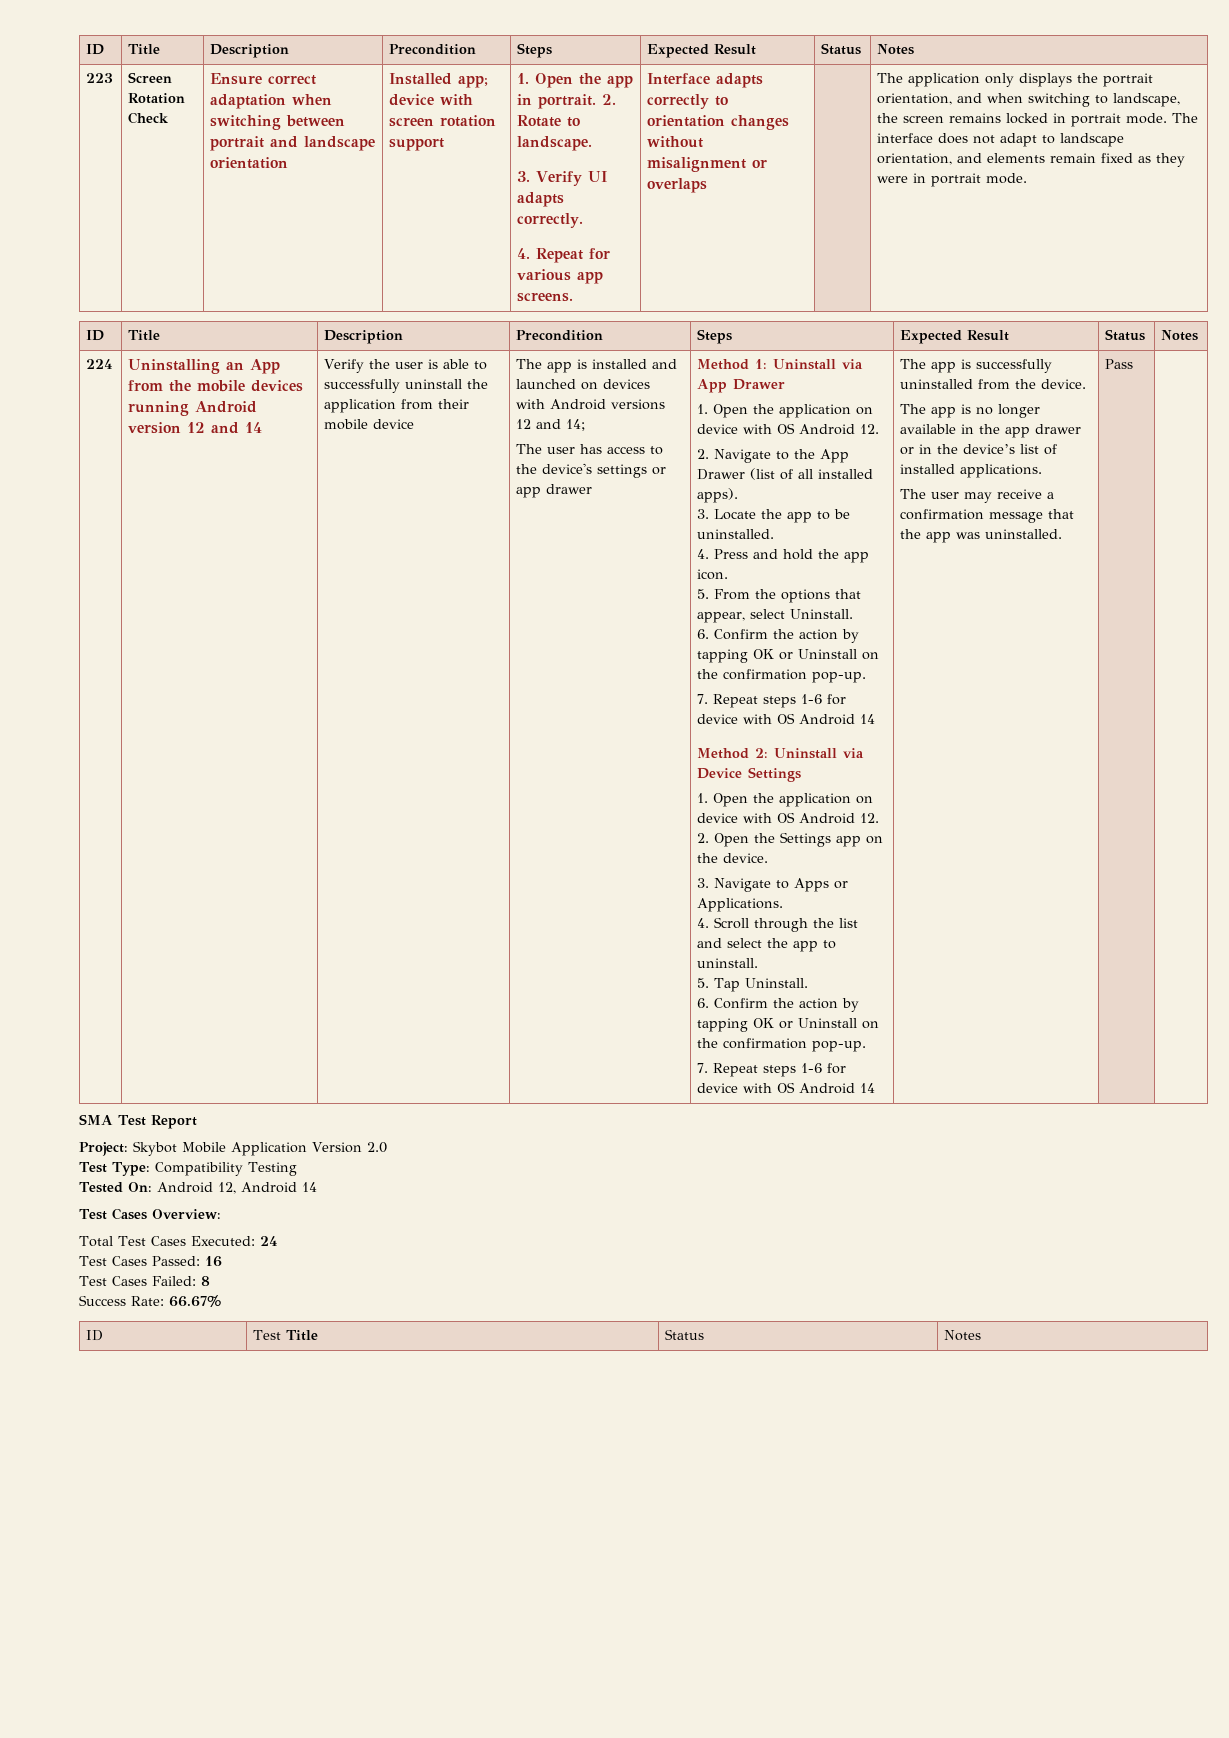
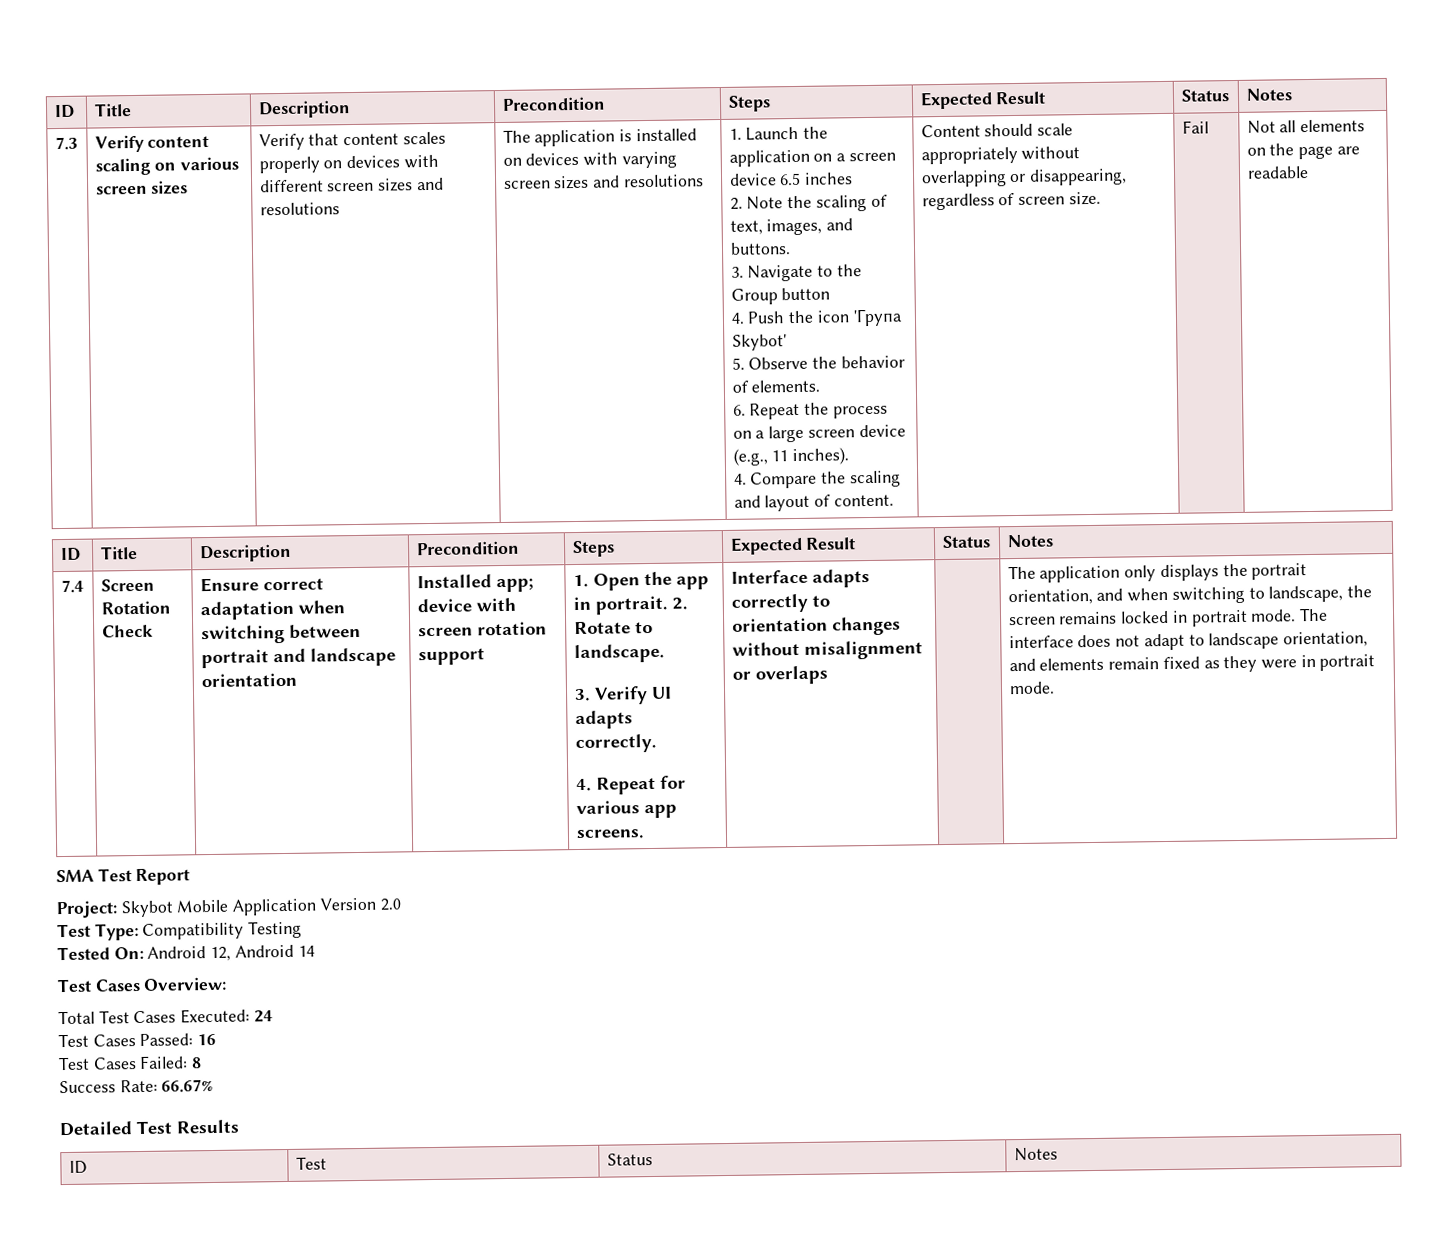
[86,44,105,55] [128,44,161,55] [210,44,290,58] [389,44,477,55] [517,43,553,58] [647,44,757,58] [821,43,862,55] [877,44,915,55] [86,73,114,83] ID | Title | Description | Precondition | Steps | Expected Result | Status | Notes // 223 -> [53,104,75,119] [93,103,132,117] [257,100,351,119] [501,96,606,111] [727,95,771,112] [919,91,1047,110] [1180,89,1230,102] [1245,88,1293,101] [54,136,78,151] [94,134,210,153] [94,156,240,176] [95,180,189,195] [258,131,446,151] [258,154,439,174] [259,177,444,193] [259,202,340,216] [502,128,697,147] [502,151,677,169] [503,174,704,190] [728,126,829,141] [728,149,896,167] [728,172,854,186] [729,194,888,212] [729,218,854,236] [729,242,791,255] [730,264,862,282] [730,287,831,305] [730,308,903,327] [731,334,787,351] [731,355,905,370] [731,379,821,393] [732,402,888,420] [732,424,906,443] [732,447,850,466] [733,470,901,489] [733,494,894,512] [920,123,1074,138] [920,146,1081,165] [920,168,1128,188] [921,191,1101,211] [1181,120,1209,134] [1246,119,1366,134] [1246,143,1360,160] [1246,166,1309,179] [60,547,81,562] [99,545,138,560] [198,543,292,563] [415,540,520,556] [571,540,615,558] [729,536,857,555] [941,535,991,549] [1006,534,1054,548] [60,579,84,594] ID | Title | Description | Precondition | Steps | Expected Result | Status | Notes // 7.3 | Verify content scaling on various screen sizes | Verify that content scales properly on devices with different screen sizes and resolutions | The application is installed on devices with varying screen sizes and resolutions | 1. Launch the application on a screen device 6.5 inches // 2. Note the scaling of text, images, and buttons. // 3. Navigate to the Group button // 4. Push the icon 'Група Skybot' // 5. Observe the behavior of elements. // 6. Repeat the process on a large screen device (e.g., 11 inches). // 4. Compare the scaling and layout of content. | Content should scale appropriately without overlapping or disappearing, regardless of screen size. | Fail | Not all elements on the page are readable // ID | Title | Description | Precondition | Steps | Expected Result | Status | Notes // 7.4
[86,330,105,341] [128,330,161,341] [324,330,404,344] [516,330,604,341] [697,329,733,344] [900,330,1010,344] [1105,329,1146,341] [1161,330,1199,341] [86,359,114,369] [128,359,281,374] [128,380,304,392] [128,401,258,416] [128,422,263,434] [324,359,488,373] [324,379,489,393] [324,399,470,413] [324,419,415,430] [516,359,678,373] [516,379,651,390] [516,399,666,410] [516,419,586,431] [516,444,664,455] [516,463,667,478] [516,484,593,498] [697,359,864,370] [697,379,786,393] [697,404,874,418] [697,423,880,435] [697,449,850,463] [697,468,874,480] [697,488,739,503] [697,509,851,523] [697,529,775,539] [697,549,870,563] [697,569,729,580] [697,589,862,603] [697,609,854,623] [697,629,860,643] [697,649,880,663] [697,669,867,683] [697,694,847,708] [697,713,876,725] [697,748,865,759] [697,767,802,782] [697,793,874,807] [697,812,880,824] [697,832,884,847] [697,853,769,863] [697,878,849,892] [697,898,784,912] [697,917,859,932] [697,938,837,952] [697,958,759,968] [697,978,809,992] [697,998,860,1012] [697,1018,880,1032] [697,1038,867,1052] [697,1063,847,1077] [697,1082,876,1094] [900,359,1053,373] [900,379,1087,390] [900,404,1041,418] [900,424,1082,438] [900,444,1058,455] [900,464,1043,478] [900,489,1055,503] [900,509,1075,523] [900,529,1063,543] [1105,359,1134,369] // ID | Title | Description | Precondition | Steps | Expected Result | Status | Notes // 224 | Uninstalling an App from the mobile devices running Android version 12 and 14 | Verify the user is able to successfully uninstall the application from their mobile device | The app is installed and launched on devices with Android versions 12 and 14; // The user has access to the device's settings or app drawer | Method 1: Uninstall via App Drawer // 1. Open the application on device with OS Android 12. // 2. Navigate to the App Drawer (list of all installed apps). // 3. Locate the app to be uninstalled. // 4. Press and hold the app icon. // 5. From the options that appear, select Uninstall. // 6. Confirm the action by tapping OK or Uninstall on the confirmation pop-up. // 7. Repeat steps 1-6 for device with OS Android 14 // Method 2: Uninstall via Device Settings // 1. Open the application on device with OS Android 12. 2. Open the Settings app on the device. // 3. Navigate to Apps or Applications. // 4. Scroll through the list and select the app to uninstall. // 5. Tap Uninstall. // 6. Confirm the action by tapping OK or Uninstall on the confirmation pop-up. // 7. Repeat steps 1-6 for device with OS Android 14 | The app is successfully uninstalled from the device. // The app is no longer available in the app drawer or in the device’s list of installed applications. // The user may receive a confirmation message that the app was uninstalled. | Pass | -> (1055, 688) none
(221, 1301) none -> [59,1119,239,1137] // Detailed Test Results
[286,1330,319,1341] Title -> (327, 1163) none

